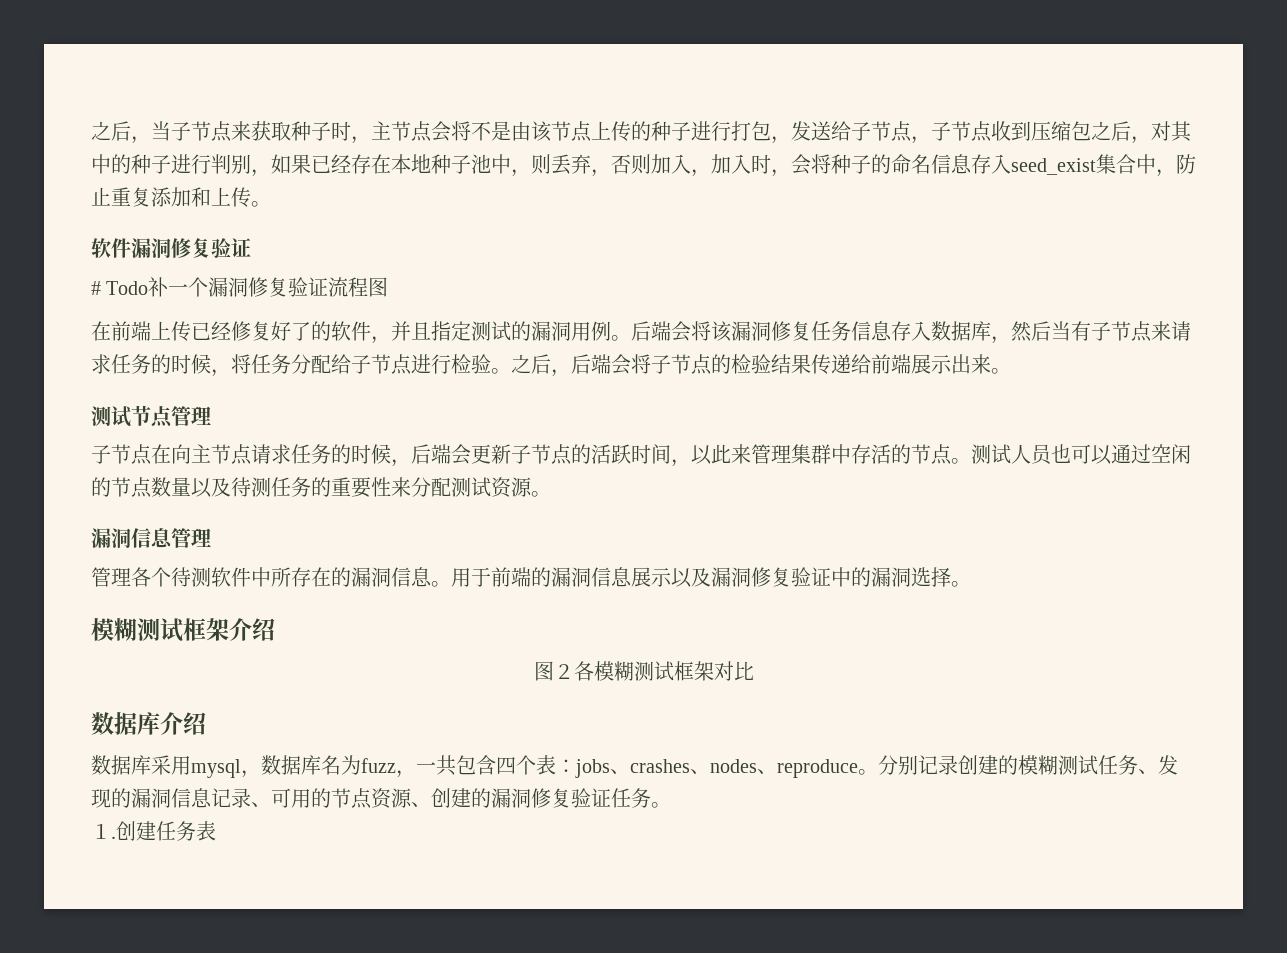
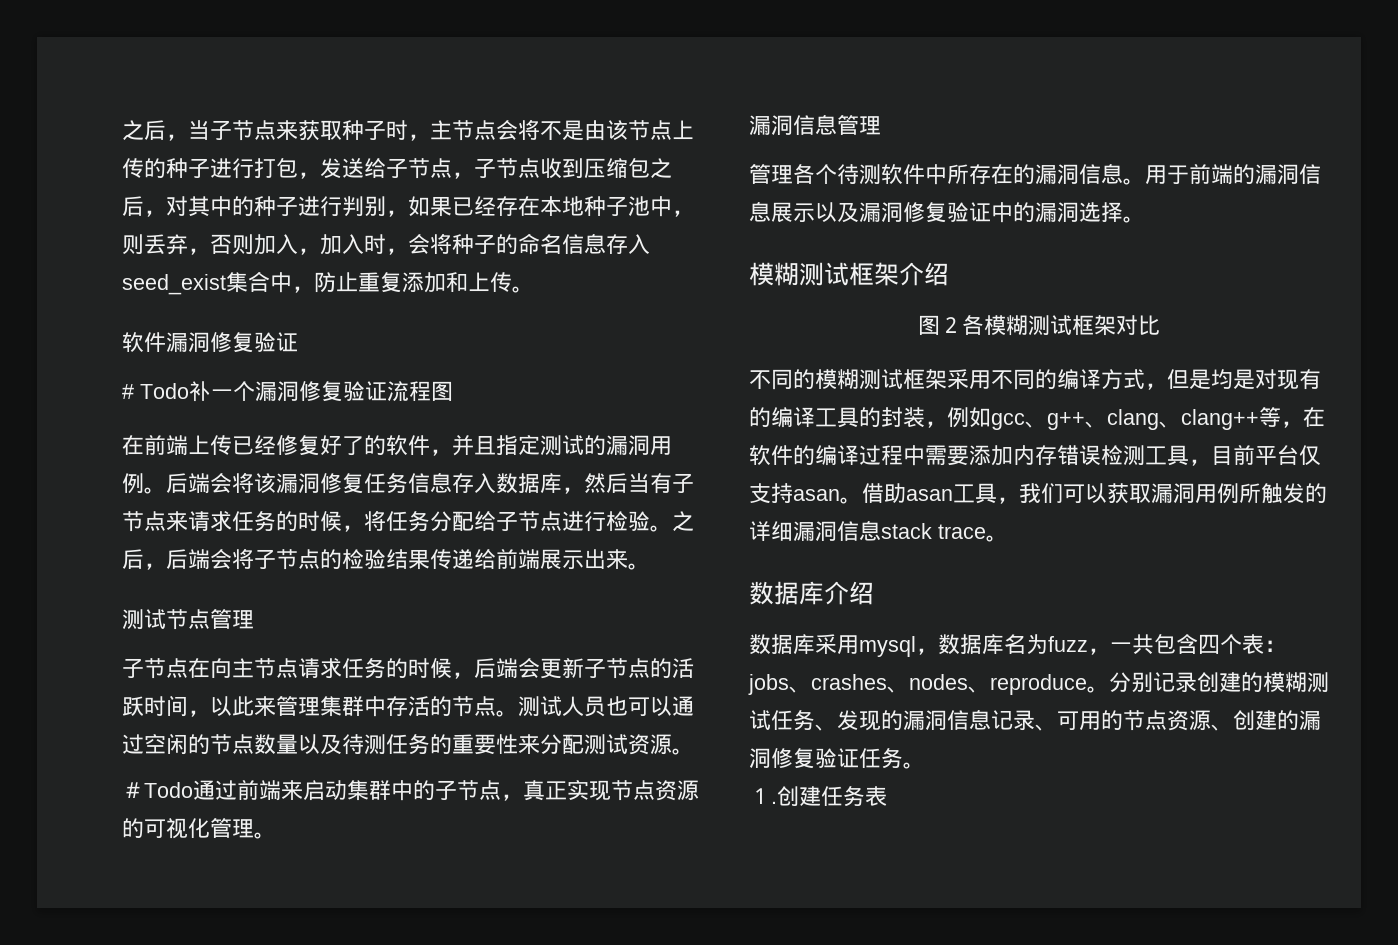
(551, 494) none -> [122,779,699,801] [122,818,276,839] // ＃Todo通过前端来启动集群中的子节点，真正实现节点资源的可视化管理。
(754, 671) none -> [749,369,1321,390] [749,407,1325,430] [749,444,1321,466] [749,483,1327,504] [749,520,1008,542] // 不同的模糊测试框架采用不同的编译方式，但是均是对现有的编译工具的封装，例如gcc、g++、clang、clang++等，在软件的编译过程中需要添加内存错误检测工具，目前平台仅支持asan。借助asan工具，我们可以获取漏洞用例所触发的详细漏洞信息stack trace。

